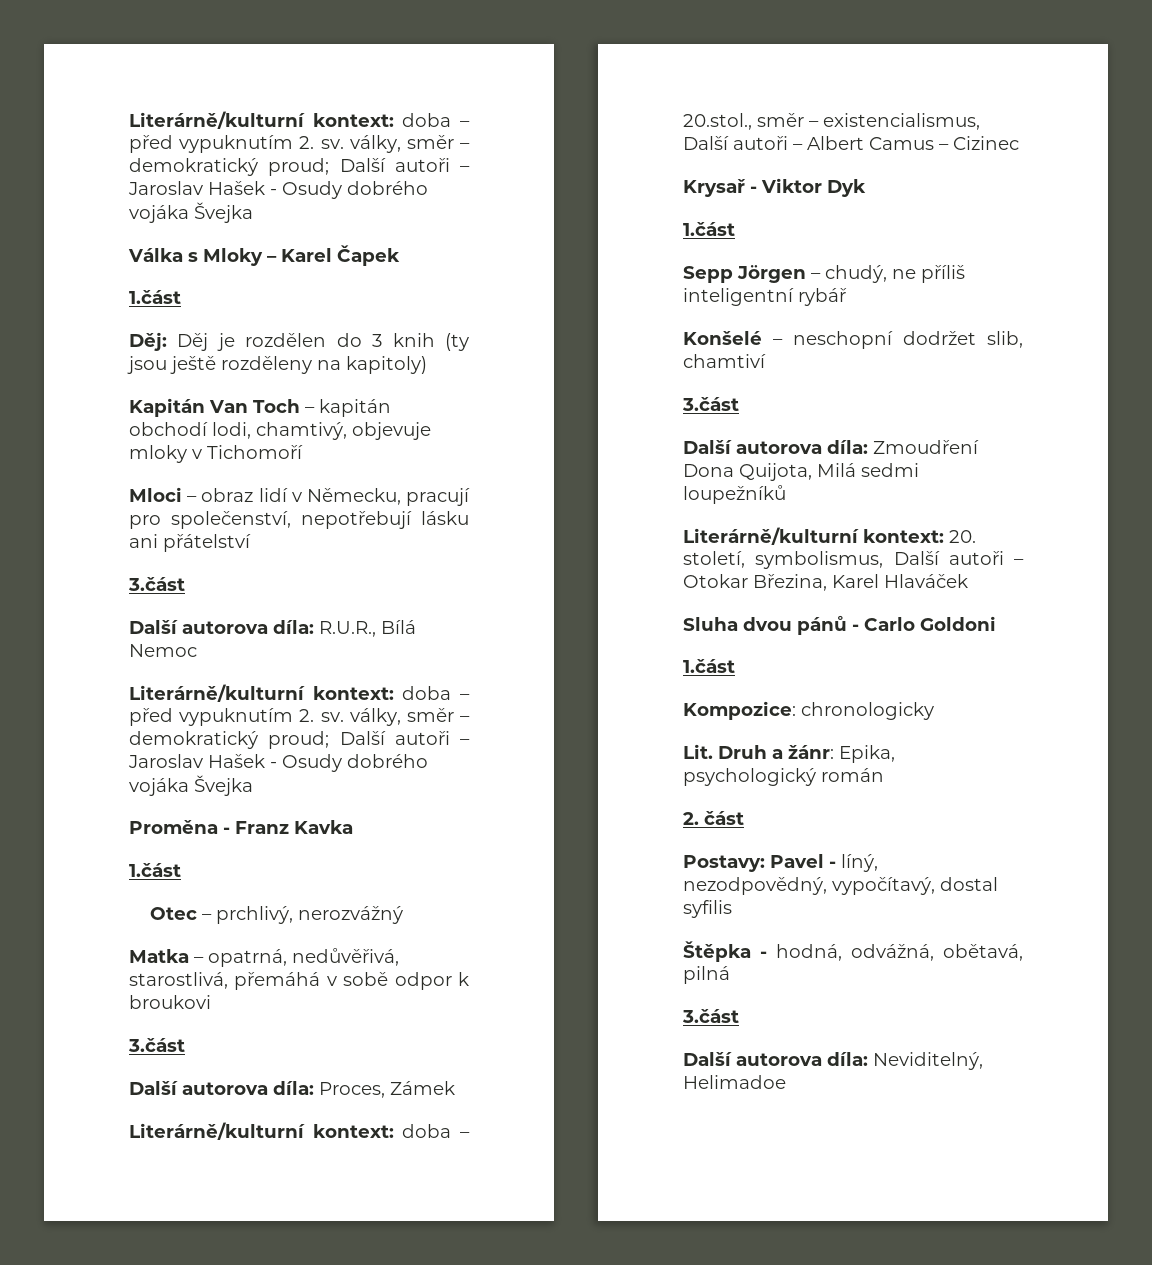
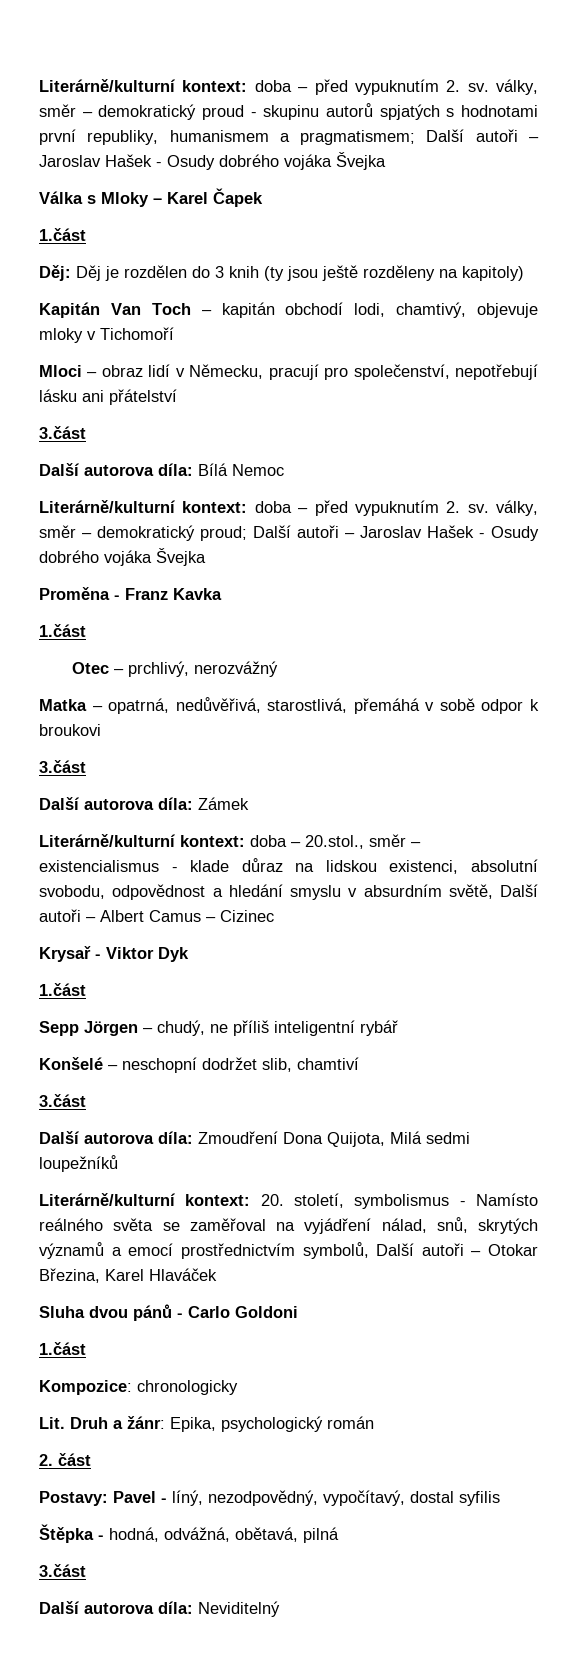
[268,158,330,176] proud; -> [201,103,538,120] [39,129,416,145] proud - skupinu autorů spjatých s hodnotami první republiky, humanismem a pragmatismem;
[319,621,376,637] R.U.R., -> (193, 469) none
[319,1082,385,1098] Proces, -> (193, 803) none
[823,113,980,130] existencialismus, -> [39,858,538,874] [39,884,493,900] existencialismus - klade důraz na lidskou existenci, absolutní svobodu, odpovědnost a hledání smyslu v absurdním světě,
[755,551,884,569] symbolismus, -> [354,1193,538,1209] [39,1217,538,1234] [39,1242,369,1259] symbolismus - Namísto reálného světa se zaměřoval na vyjádření nálad, snů, skrytých významů a emocí prostřednictvím symbolů,
[873,1052,983,1070] [683,1075,786,1089] Neviditelný, Helimadoe -> [198,1601,280,1617] Neviditelný

